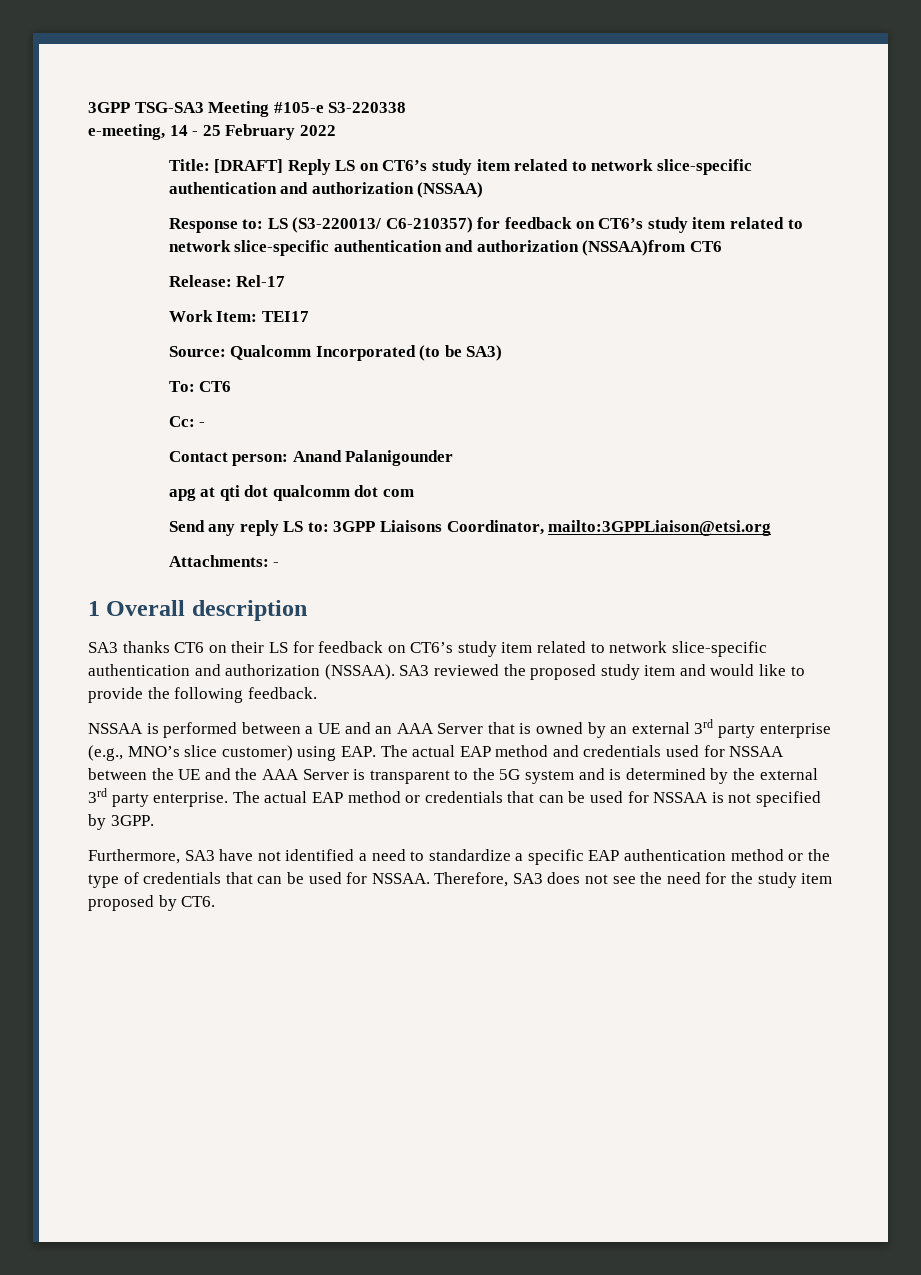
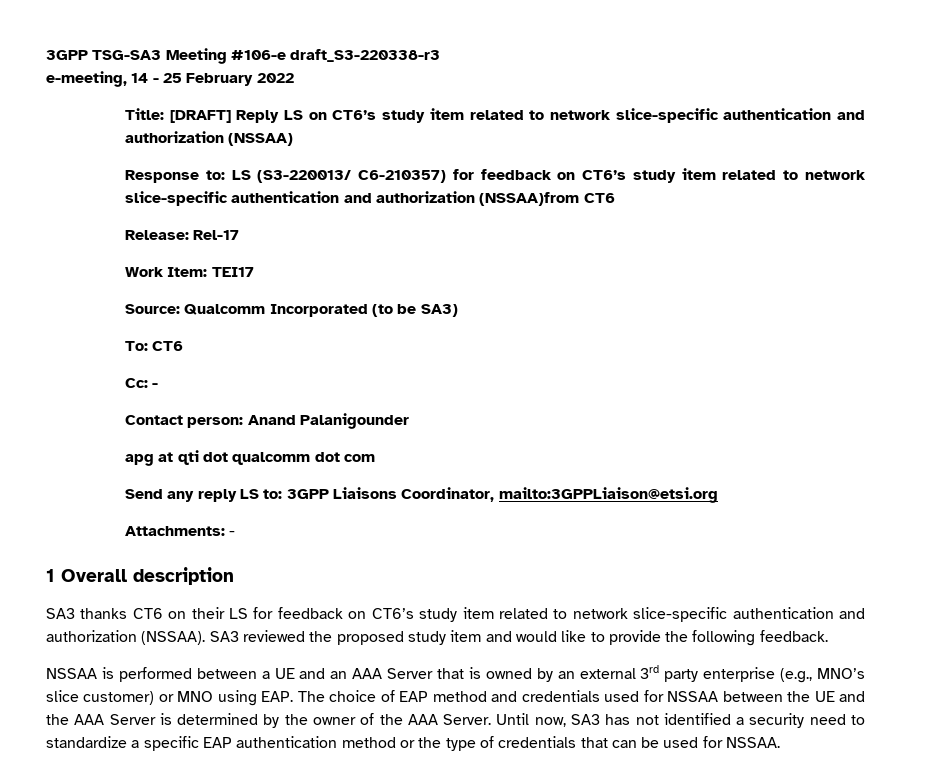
[273,102,407,113] #105-e S3-220338 -> [230,49,441,62] #106-e draft_S3-220338-r3
(293, 753) none -> [158,691,214,702] or MNO
[412,745,456,757] actual -> [329,690,395,702] choice of
[369,768,818,784] [88,788,822,807] [88,814,154,830] [88,849,254,864] transparent to the 5G system and is determined by the external 3rd party enterprise. The actual EAP method or credentials that can be used for NSSAA is not specified by 3GPP. // Furthermore, SA3 have -> [177,713,631,728] determined by the owner of the AAA Server. Until now, SA3 has
(367, 857) none -> [749,713,805,728] security
[434,872,833,888] [88,895,216,911] Therefore, SA3 does not see the need for the study item proposed by CT6. -> (781, 742) none

